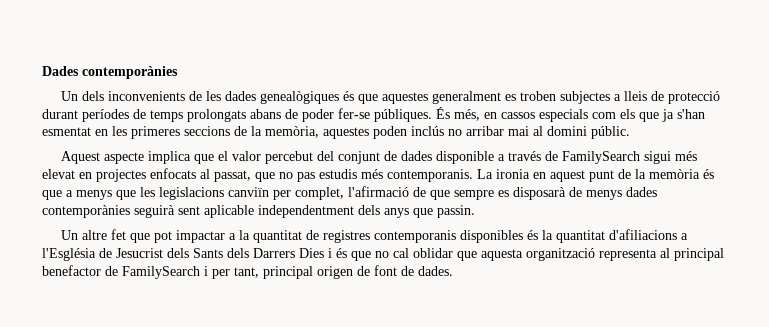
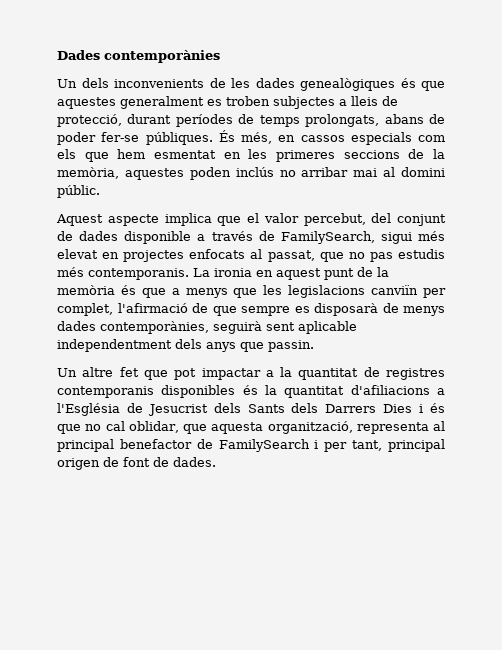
[668,91,721,104] protecció -> [57,114,122,127] protecció,
[187,109,246,122] prolongats -> [305,114,380,127] prolongats,
[662,109,705,122] ja s'han -> [117,149,146,159] hem
[265,151,314,164] percebut -> [303,213,366,226] percebut,
[562,151,641,164] FamilySearch -> [280,231,375,244] FamilySearch,
[42,205,130,218] contemporànies -> [100,321,209,334] contemporànies,
[413,248,453,258] oblidar -> [128,421,179,433] oblidar,
[526,248,595,261] organització -> [267,421,353,434] organització,

